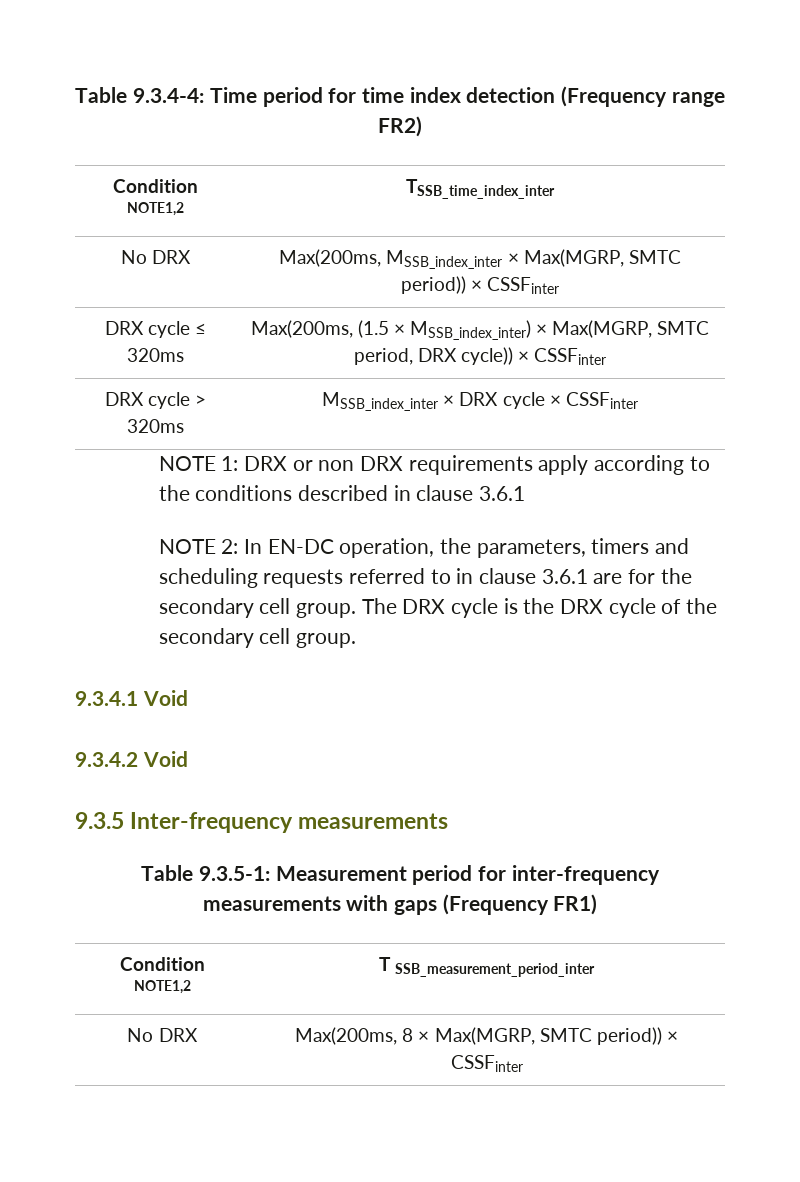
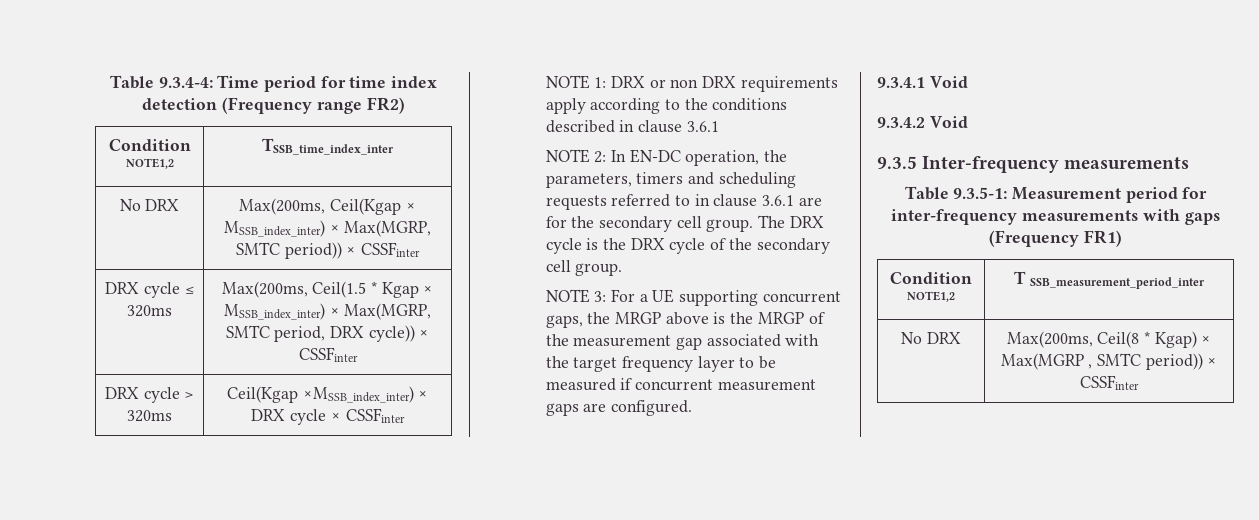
[386,250,503,269] MSSB_index_inter -> [330,198,416,215] [223,220,325,237] Ceil(Kgap × MSSB_index_inter)
[357,320,389,338] (1.5 -> [312,281,419,298] Ceil(1.5 * Kgap
[322,392,439,411] MSSB_index_inter -> [226,386,414,403] Ceil(Kgap ×MSSB_index_inter)
(357, 640) none -> [545,289,841,306] [545,312,825,328] [545,334,820,350] [545,356,777,372] [545,378,816,391] [545,400,692,416] // NOTE 3: For a UE supporting concurrent gaps, the MRGP above is the MRGP of the measurement gap associated with the target frequency layer to be measured if concurrent measurement gaps are configured.
[402,1027,535,1045] 8 × Max(MGRP, -> [1097,331,1212,348] [1000,353,1093,370] Ceil(8 * Kgap) × Max(MGRP ,

